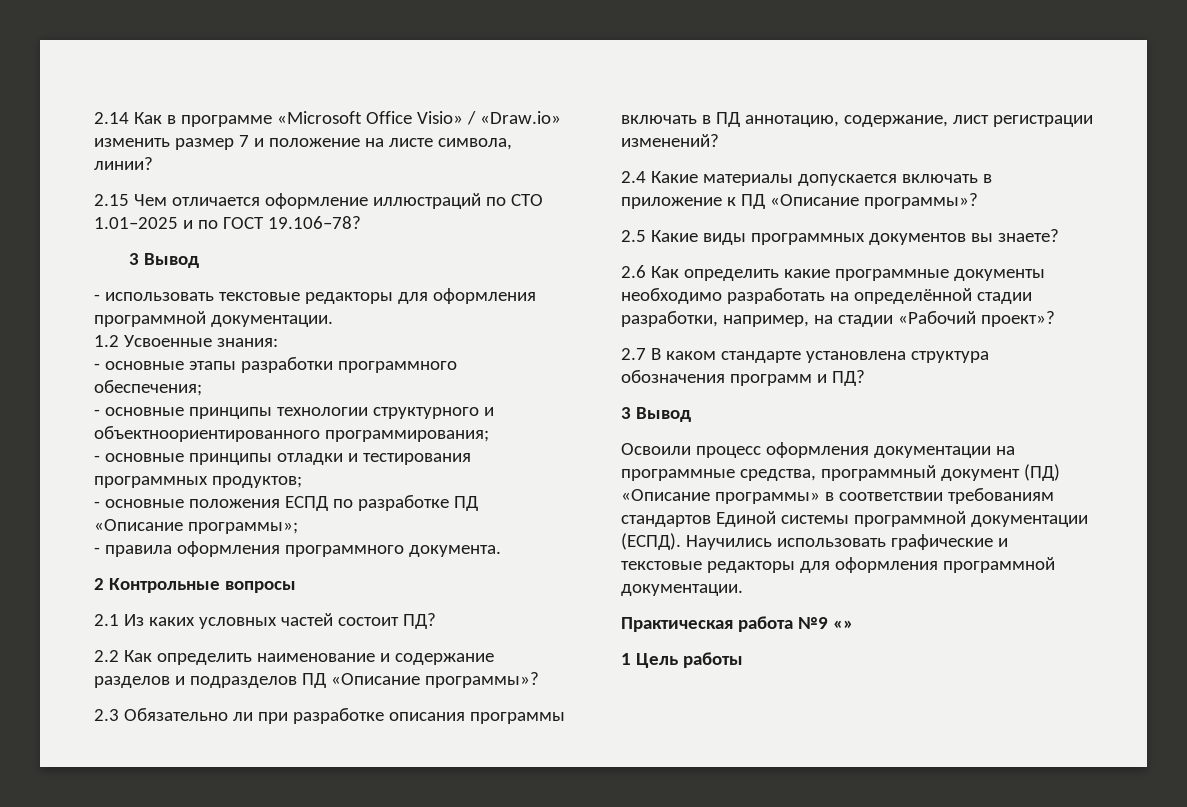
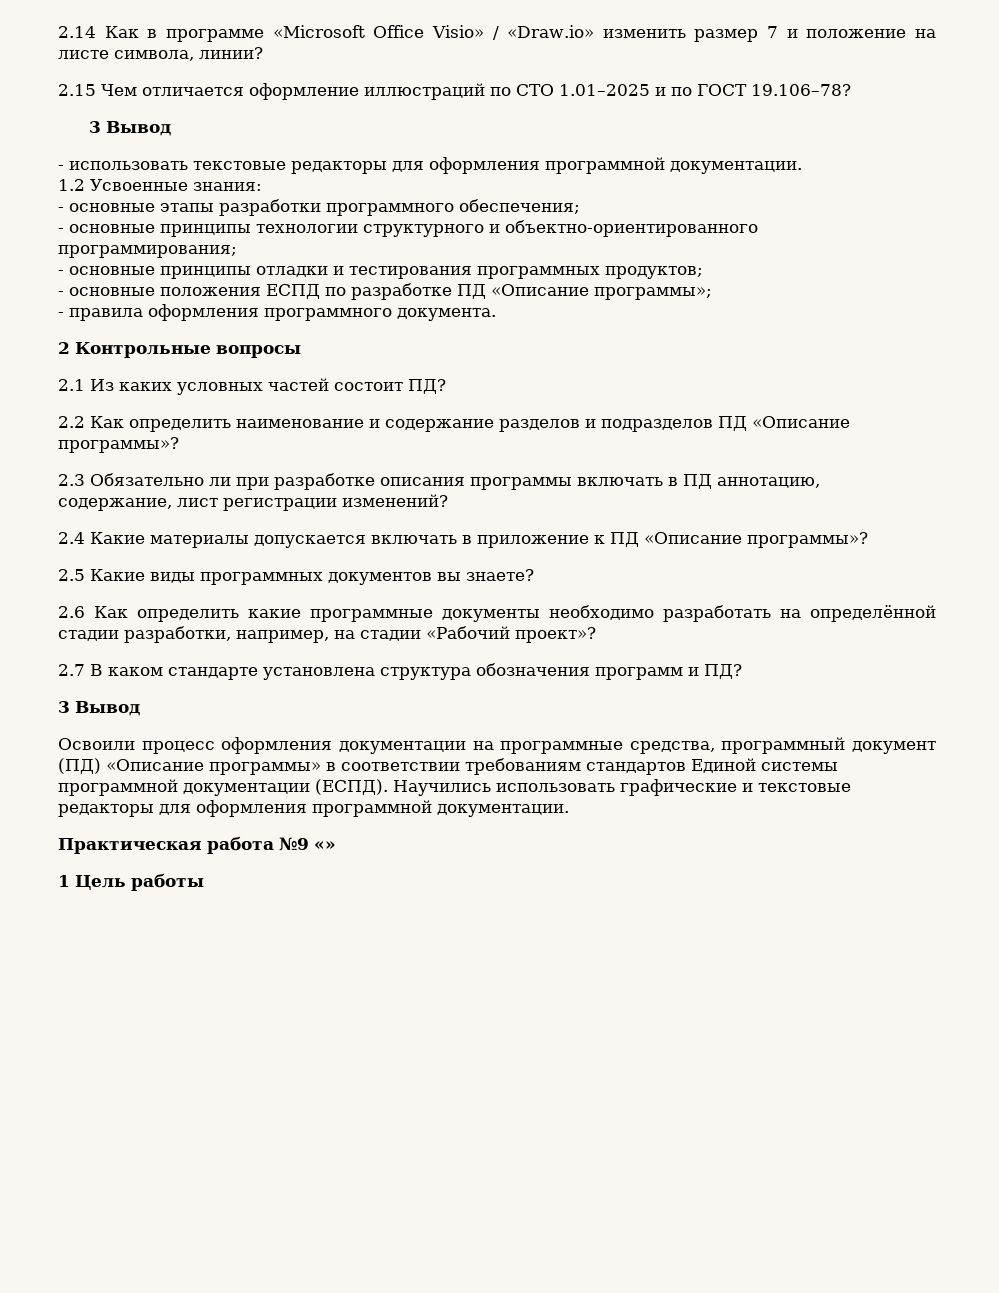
[94,426,320,442] объектноориентированного -> [505,220,758,237] объектно-ориентированного

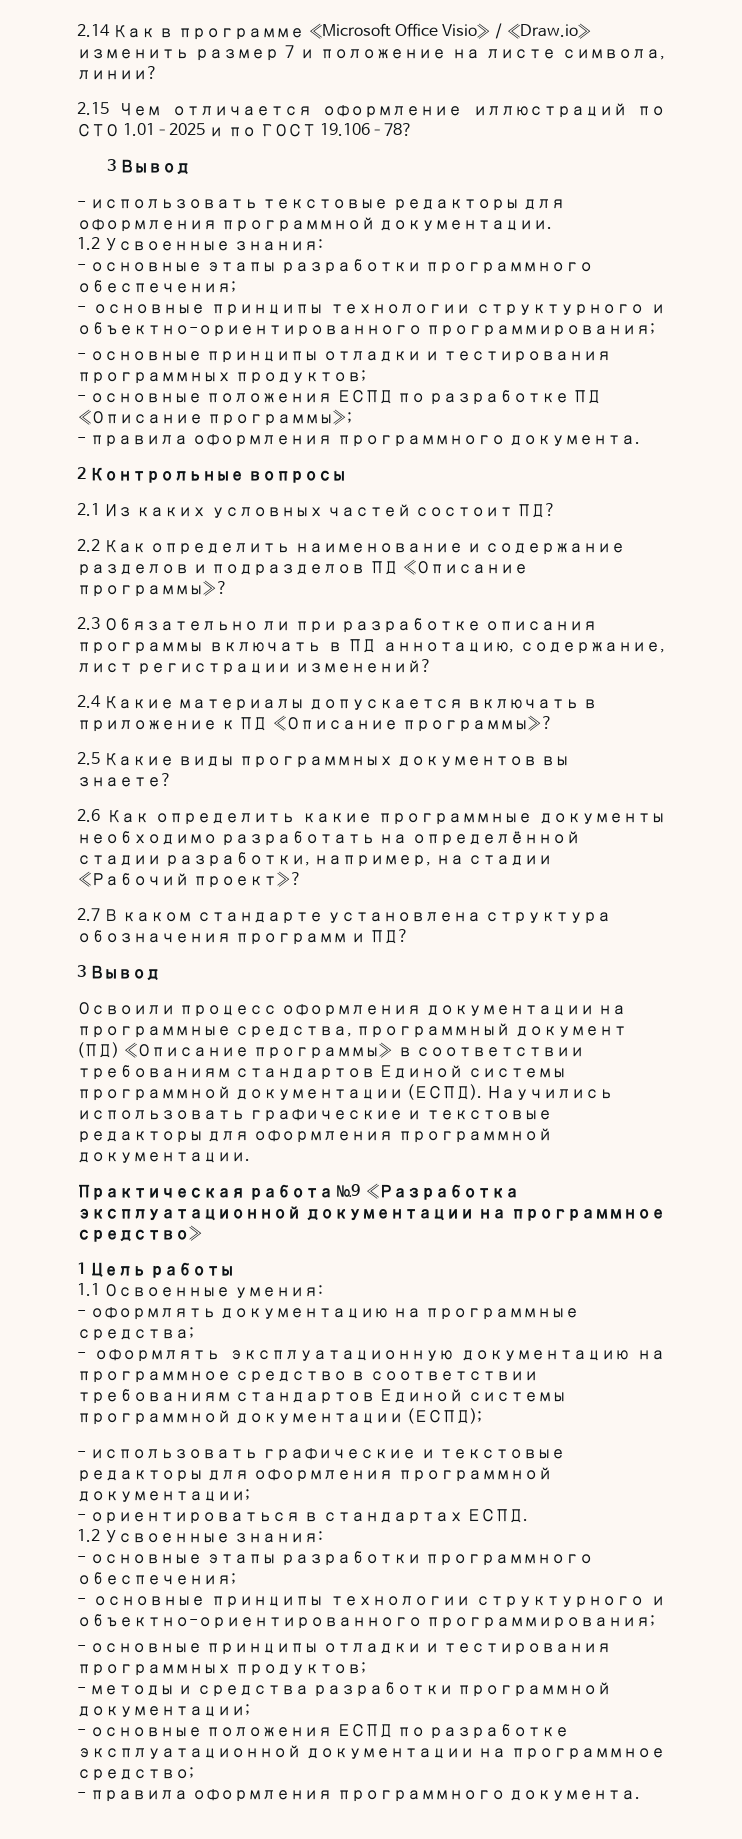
[314,841,336,850] [58,873,204,891] «» // 1 Цель работы -> [364,1183,519,1200] [77,1206,665,1221] [77,1225,203,1242] [77,1262,235,1278] [77,1283,324,1298] [77,1307,579,1320] [77,1327,194,1341] [77,1349,665,1362] [77,1371,538,1383] [77,1389,566,1404] [77,1408,483,1425] [77,1448,565,1461] [77,1467,552,1482] [77,1489,250,1502] [77,1508,528,1524] [77,1529,324,1543] [77,1551,593,1566] [77,1572,236,1585] [77,1596,666,1608] [77,1614,656,1629] [77,1643,611,1655] [77,1662,367,1676] [77,1682,611,1697] [77,1704,250,1717] [77,1723,569,1739] [77,1745,665,1760] [77,1767,194,1781] [77,1789,640,1802] «Разработка эксплуатационной документации на программное средство» // 1 Цель работы // 1.1 Освоенные умения: // - оформлять документацию на программные средства; // - оформлять эксплуатационную документацию на программное средство в соответствии требованиям стандартов Единой системы программной документации (ЕСПД); // - использовать графические и текстовые редакторы для оформления программной документации; // - ориентироваться в стандартах ЕСПД. // 1.2 Усвоенные знания: // - основные этапы разработки программного обеспечения; // - основные принципы технологии структурного и объектно-ориентированного программирования; // - основные принципы отладки и тестирования программных продуктов; // - методы и средства разработки программной документации; // - основные положения ЕСПД по разработке эксплуатационной документации на программное средство; // - правила оформления программного документа.

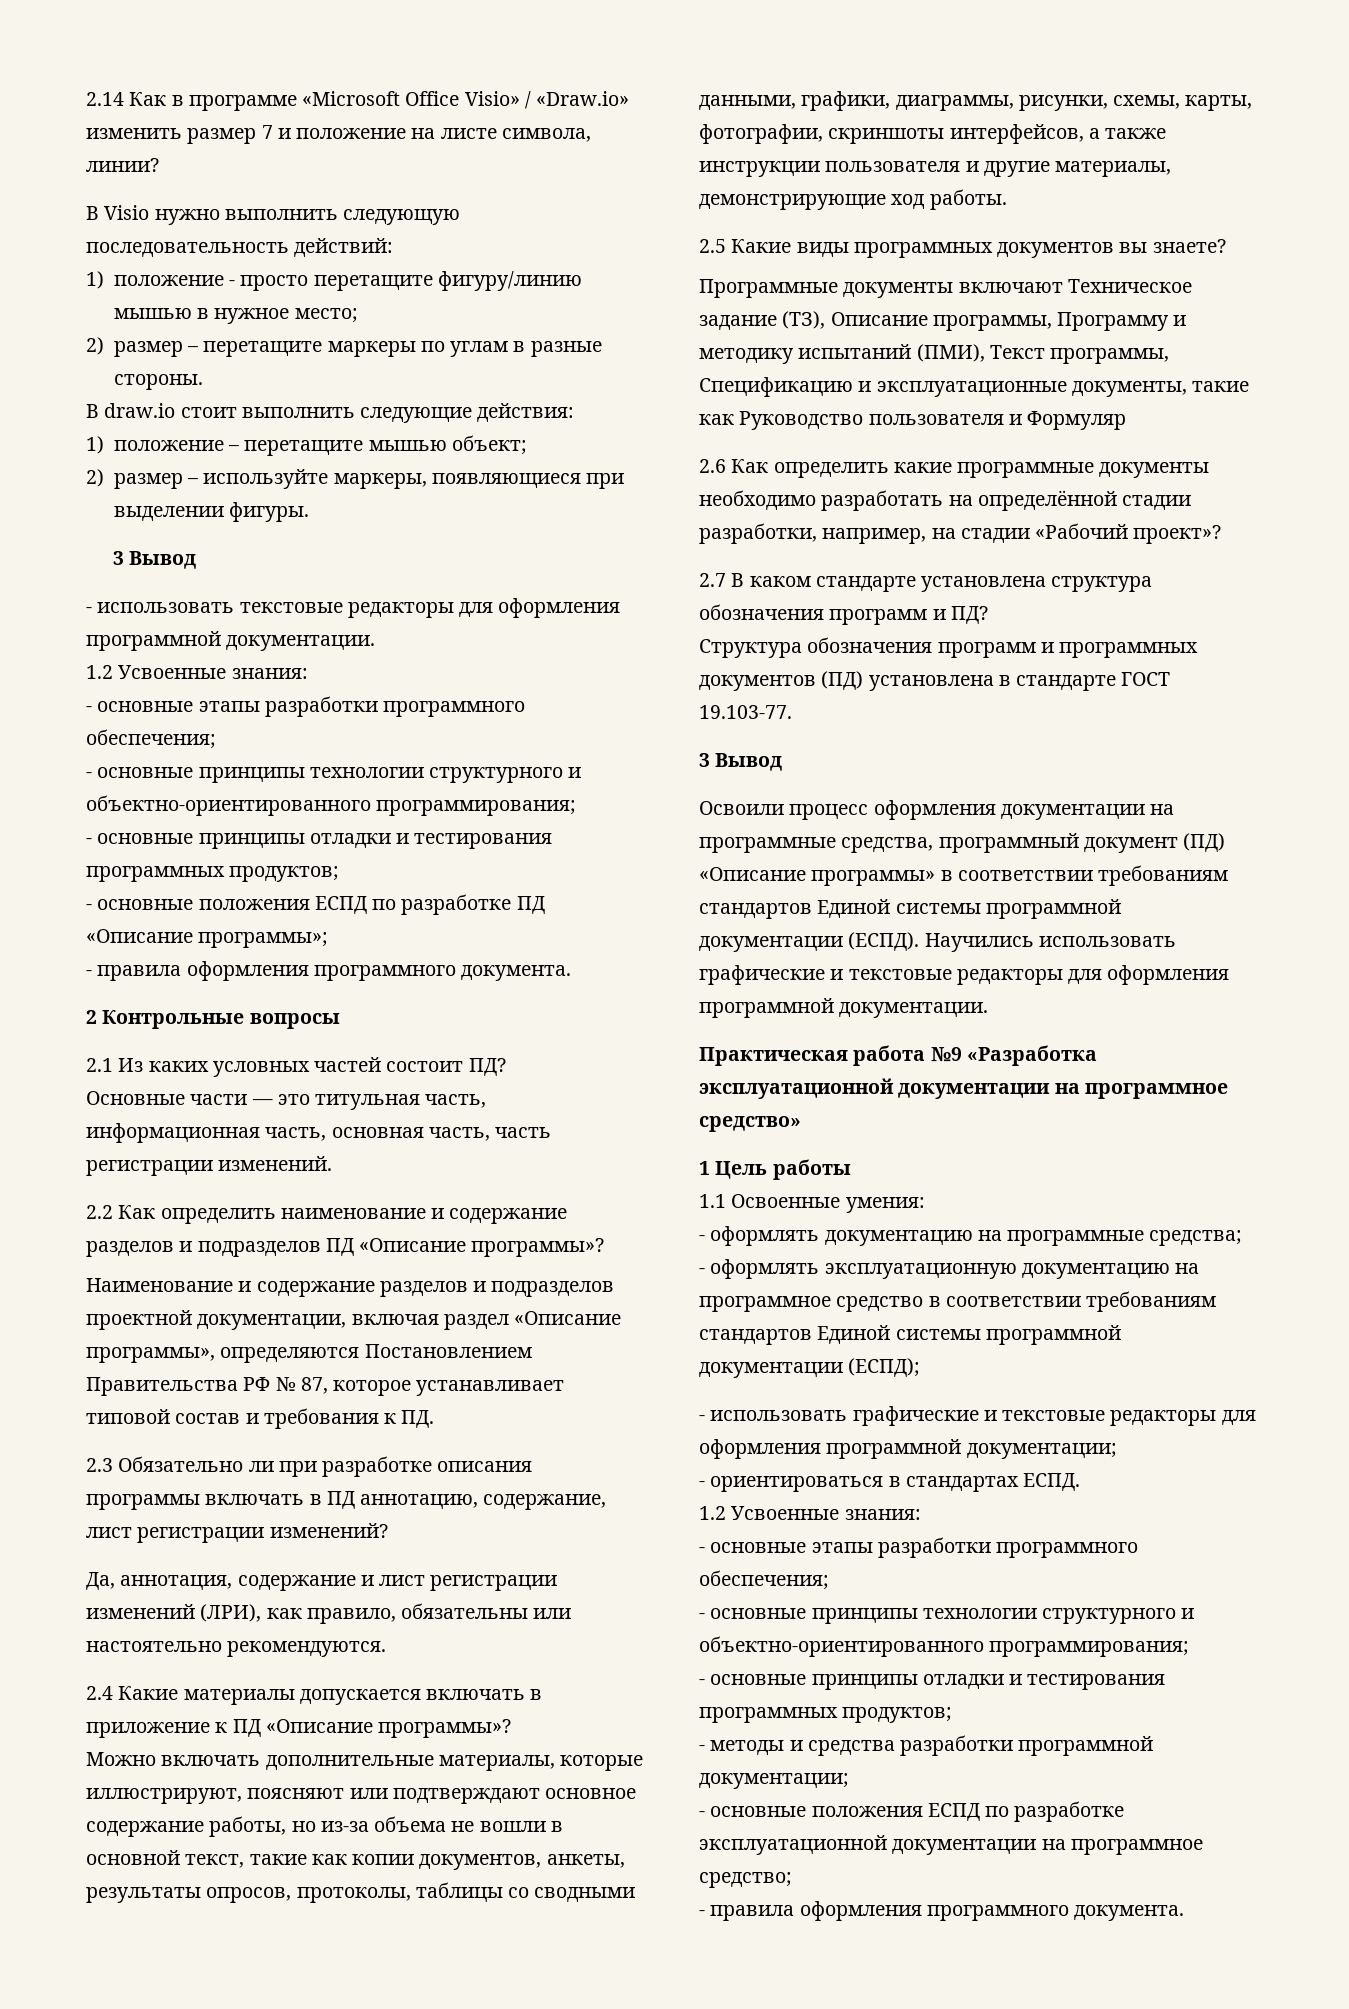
[77,102,666,118] [77,123,413,137] 2.15 Чем отличается оформление иллюстраций по СТО 1.01–2025 и по ГОСТ 19.106–78? -> [86,205,461,225] [86,238,394,257] [86,271,582,291] [113,308,358,324] [86,337,602,357] [113,374,203,390] [86,403,575,423] [86,435,527,456] [86,469,625,489] [113,502,310,522] В Visio нужно выполнить следующую последовательность действий: // 1) положение - просто перетащите фигуру/линию мышью в нужное место; // 2) размер – перетащите маркеры по углам в разные стороны. // В draw.io стоит выполнить следующие действия: // 1) положение – перетащите мышью объект; // 2) размер – используйте маркеры, появляющиеся при выделении фигуры.
(557, 510) none -> [86,1091,487,1110] [86,1123,552,1143] [86,1156,333,1176] // Основные части — это титульная часть, информационная часть, основная часть, часть регистрации изменений.
(228, 588) none -> [86,1278,615,1297] [86,1310,622,1330] [86,1344,532,1363] [86,1377,565,1396] [86,1408,435,1429] // Наименование и содержание разделов и подразделов проектной документации, включая раздел «Описание программы», определяются Постановлением Правительства РФ № 87, которое устанавливает типовой состав и требования к ПД.
(433, 666) none -> [86,1572,558,1591] [86,1603,572,1624] [86,1641,387,1657] // Да, аннотация, содержание и лист регистрации изменений (ЛРИ), как правило, обязательны или настоятельно рекомендуются.
(553, 723) none -> [86,1752,644,1771] [86,1788,637,1804] [86,1816,563,1837] [86,1850,625,1870] [86,1882,636,1903] [699,91,1253,111] [699,124,1167,144] [699,161,1172,177] [699,189,1007,210] // Можно включать дополнительные материалы, которые иллюстрируют, поясняют или подтверждают основное содержание работы, но из-за объема не вошли в основной текст, такие как копии документов, анкеты, результаты опросов, протоколы, таблицы со сводными данными, графики, диаграммы, рисунки, схемы, карты, фотографии, скриншоты интерфейсов, а также инструкции пользователя и другие материалы, демонстрирующие ход работы.
(172, 780) none -> [699,279,1192,298] [699,311,1187,331] [699,344,1170,364] [699,377,1250,397] [699,411,1127,430] // Программные документы включают Техническое задание (ТЗ), Описание программы, Программу и методику испытаний (ПМИ), Текст программы, Спецификацию и эксплуатационные документы, такие как Руководство пользователя и Формуляр
(409, 936) none -> [699,637,1199,658] [699,671,1171,691] [699,705,792,719] // Структура обозначения программ и программных документов (ПД) установлена в стандарте ГОСТ 19.103-77.

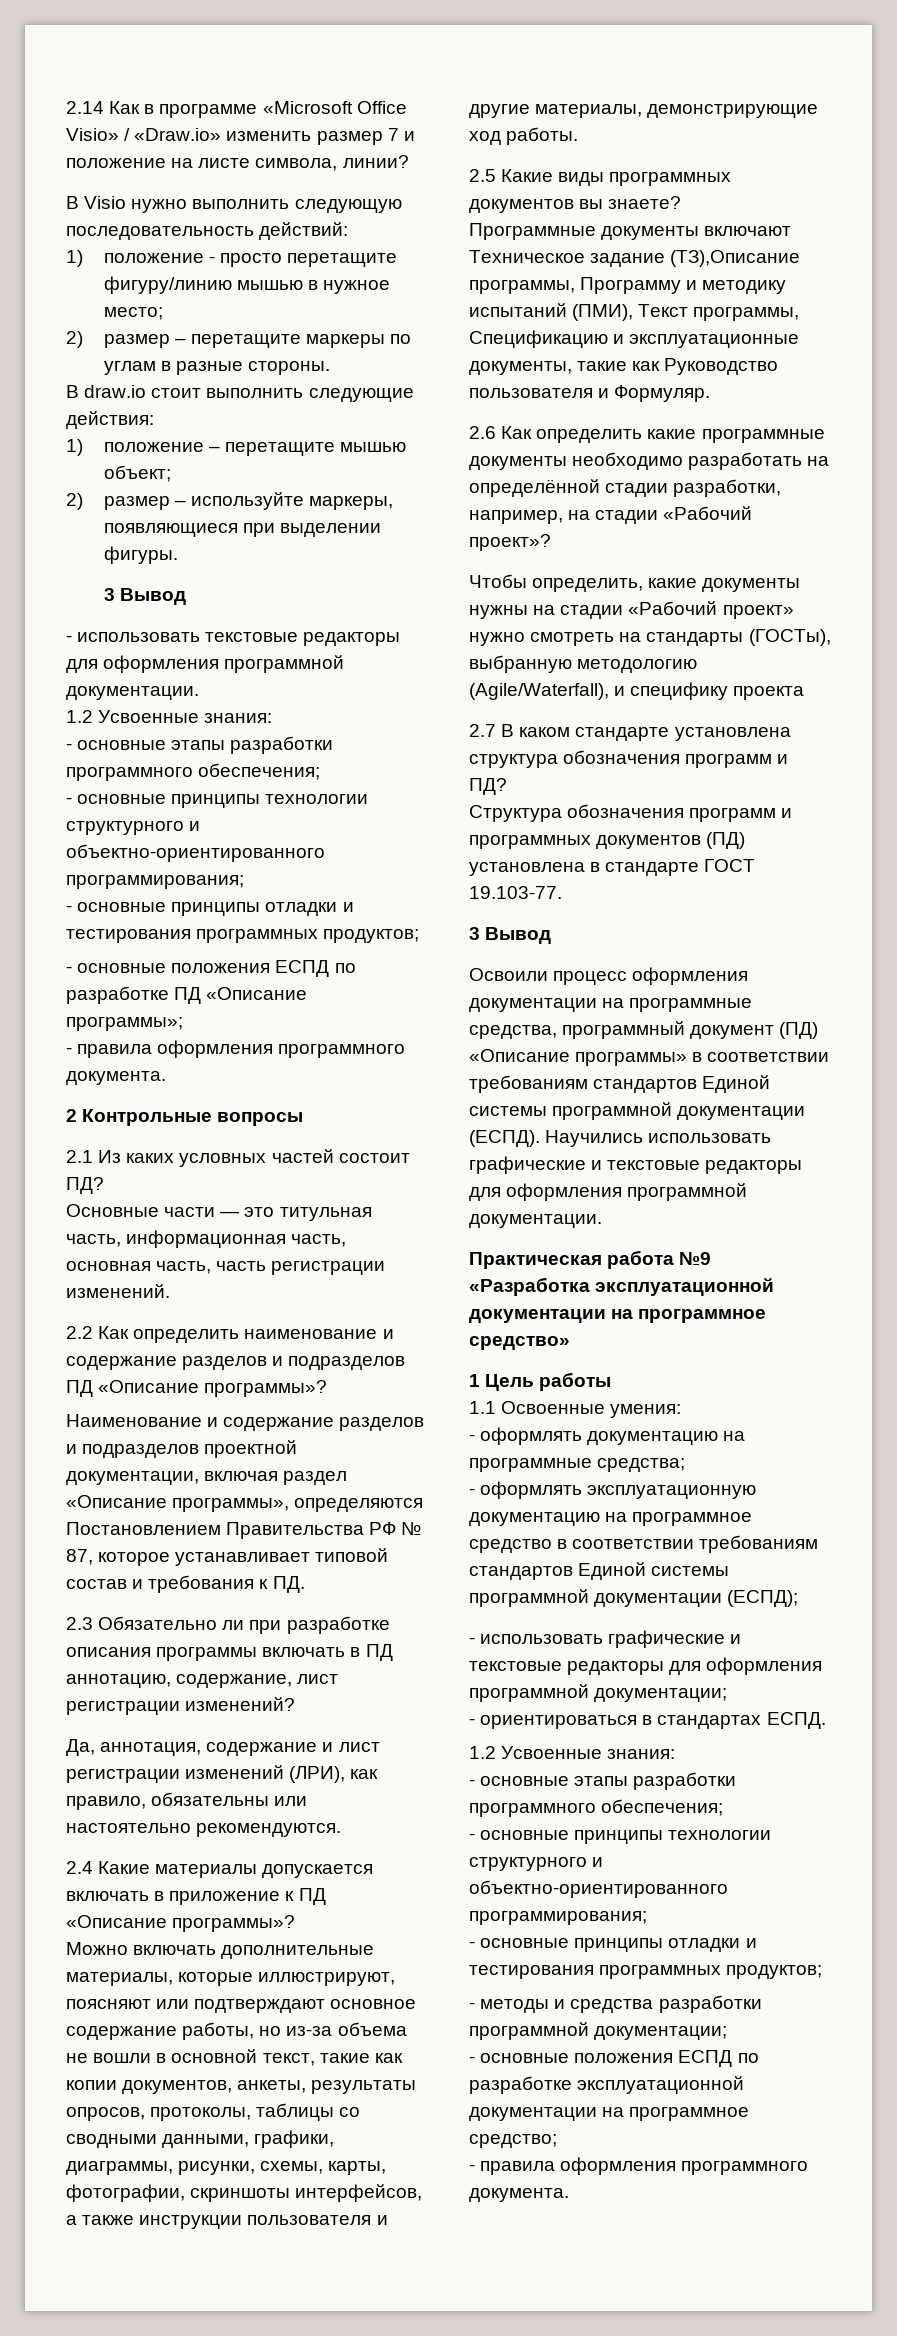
[782,311,928,329] (ТЗ), Описание -> [670,250,801,267] (ТЗ),Описание
[1027,411,1127,430] Формуляр -> [614,385,711,402] Формуляр.
(1222, 534) none -> [469,574,801,592] [469,601,794,619] [469,629,831,646] [469,655,698,673] [469,682,805,700] // Чтобы определить, какие документы нужны на стадии «Рабочий проект» нужно смотреть на стандарты (ГОСТы), выбранную методологию (Agile/Waterfall), и специфику проекта

